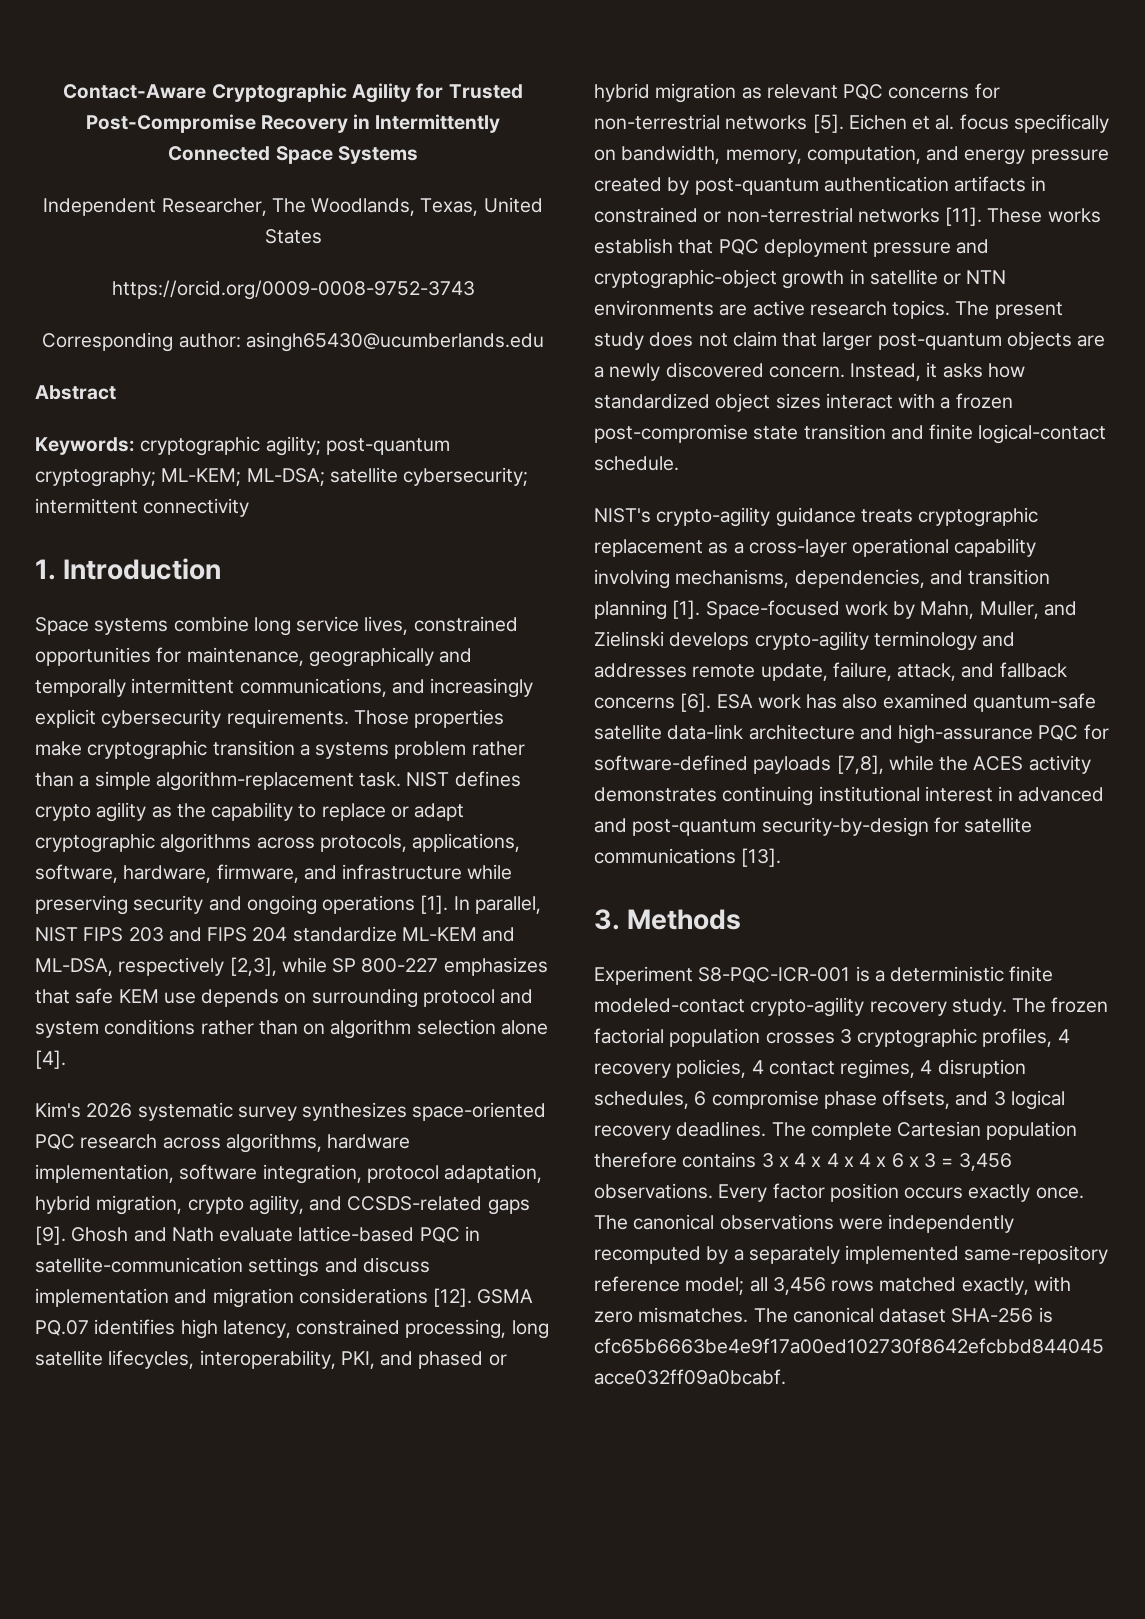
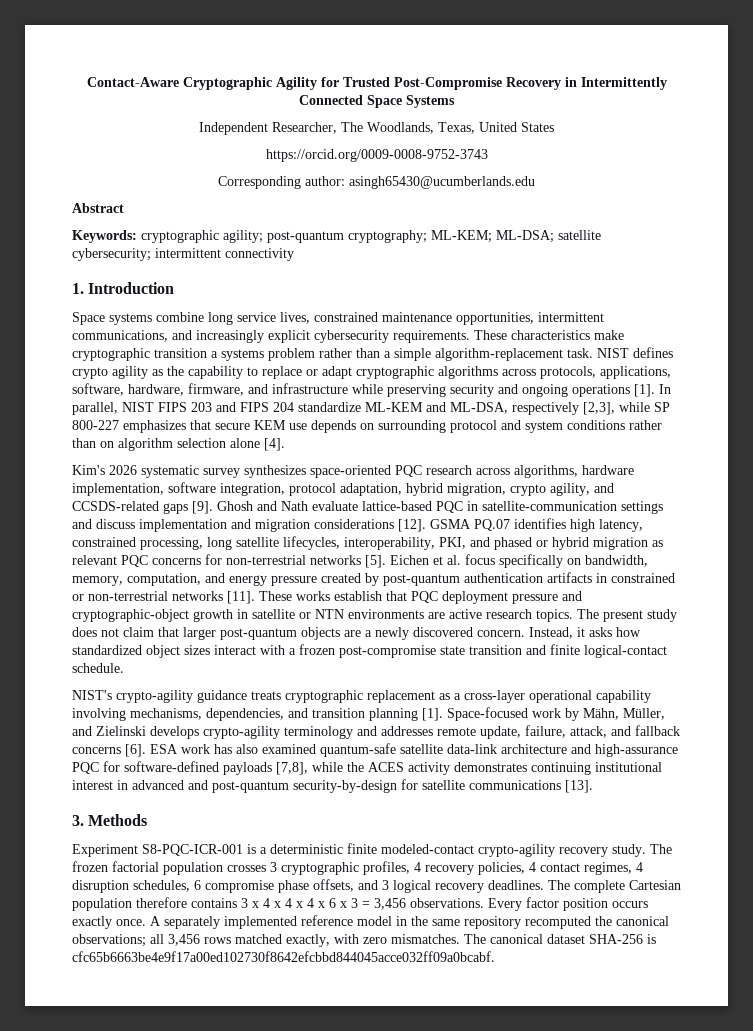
[35,647,473,667] [35,679,126,697] opportunities for maintenance, geographically and temporally -> [382,312,534,325] maintenance opportunities,
[353,709,505,728] Those properties -> [474,330,590,340] These characteristics
[75,988,114,1004] safe -> [215,423,250,430] secure
[920,601,1039,619] Mahn, Muller, -> [583,708,665,720] Mähn, Müller,
[594,1214,1015,1233] [594,1245,1109,1264] [594,1276,745,1295] The canonical observations were independently recomputed by a separately implemented same-repository reference model; -> [150,915,669,929] [72,934,146,947] A separately implemented reference model in the same repository recomputed the canonical observations;

